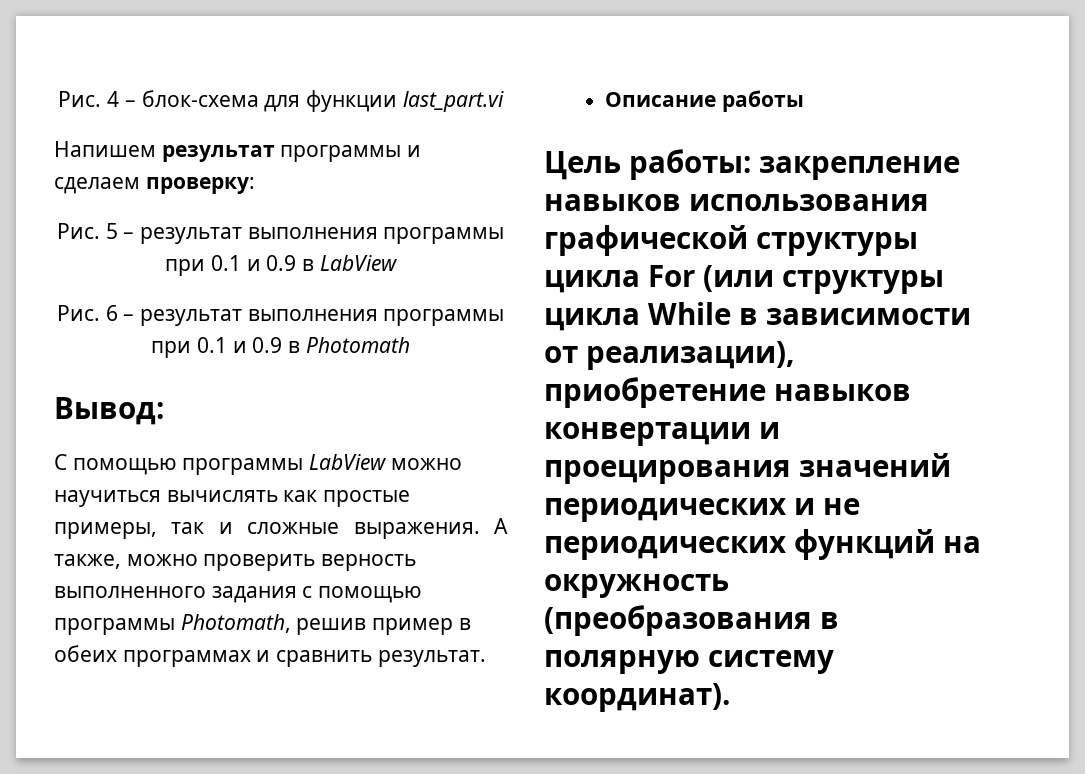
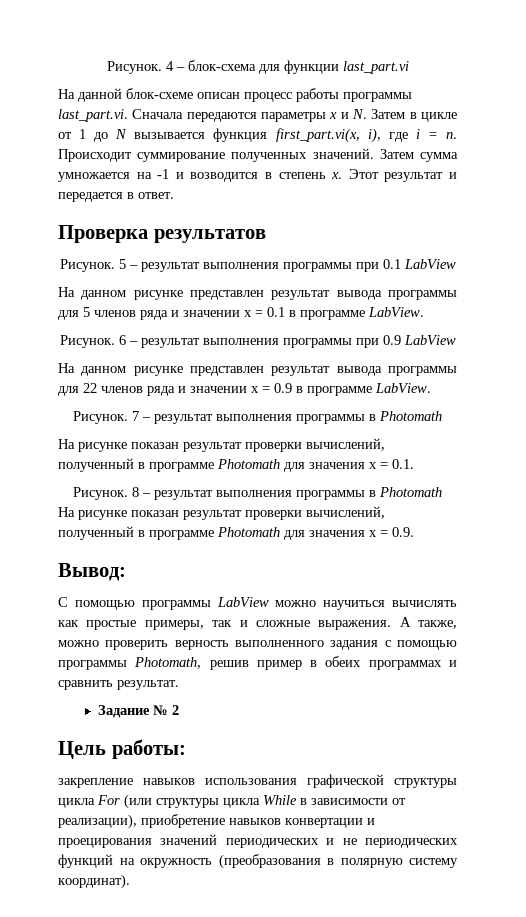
[58,91,102,107] Рис. -> [106,61,162,74] Рисунок.
[54,141,422,162] [54,177,255,194] [56,223,100,239] Напишем результат программы и сделаем проверку: // Рис. -> [58,88,412,102] [58,109,457,122] [58,128,457,143] [58,148,458,162] [58,169,458,182] [58,192,174,202] [58,225,266,243] [59,259,115,272] На данной блок-схеме описан процесс работы программы last_part.vi. Сначала передаются параметры x и N. Затем в цикле от 1 до N вызывается функция first_part.vi(x, i), где i = n. Происходит суммирование полученных значений. Затем сумма умножается на -1 и возводится в степень x. Этот результат и передается в ответ. // Проверка результатов // Рисунок.
[246,255,397,271] [56,305,100,321] и 0.9 в LabView // Рис. -> [403,259,456,269] [58,287,457,300] [58,307,424,320] [59,335,115,348] LabView // На данном рисунке представлен результат вывода программы для 5 членов ряда и значении x = 0.1 в программе LabView. // Рисунок.
[196,337,410,353] 0.1 и 0.9 в Photomath -> [382,335,456,345] [58,363,457,376] [58,383,431,396] [73,411,442,424] [58,438,385,452] [58,458,414,472] [73,487,442,500] [58,506,385,520] [58,526,414,540] 0.9 LabView // На данном рисунке представлен результат вывода программы для 22 членов ряда и значении x = 0.9 в программе LabView. // Рисунок. 7 – результат выполнения программы в Photomath // На рисунке показан результат проверки вычислений, полученный в программе Photomath для значения x = 0.1. // Рисунок. 8 – результат выполнения программы в Photomath // На рисунке показан результат проверки вычислений, полученный в программе Photomath для значения x = 0.9.
[605,90,804,112] Описание работы -> [97,705,179,718] Задание № 2
(751, 164) none -> (186, 749) //

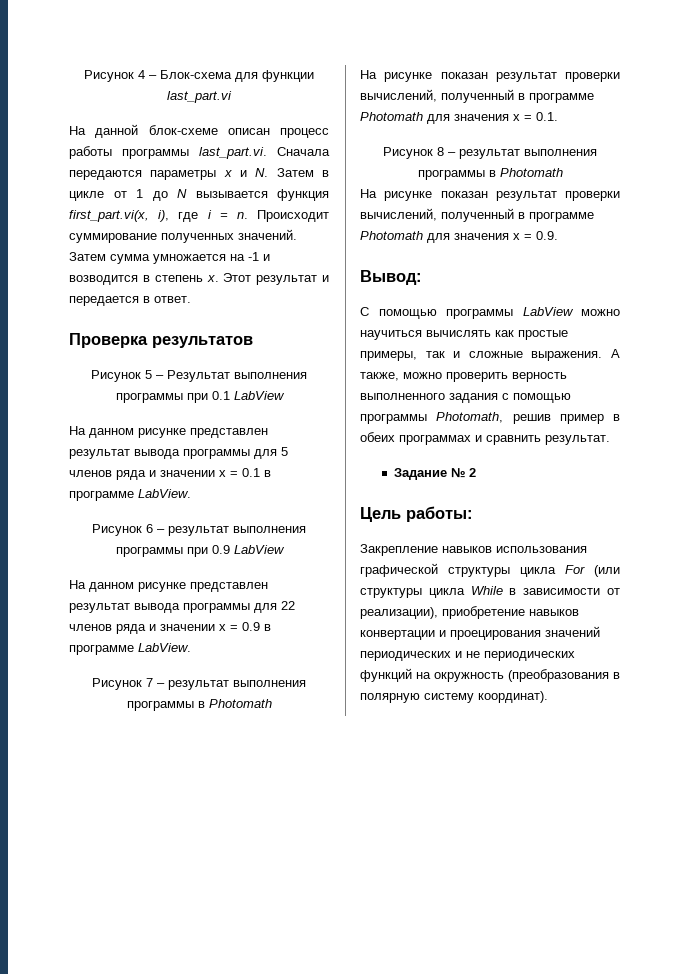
[106,61,162,74] Рисунок. -> [84,70,134,82] Рисунок
[187,60,256,71] блок-схема -> [160,70,232,79] Блок-схема
[59,259,115,272] Рисунок. -> [91,370,141,382] Рисунок
[140,262,200,272] результат -> [167,370,230,382] Результат
[59,335,115,348] Рисунок. -> [92,524,142,536] Рисунок
[73,411,128,424] Рисунок. -> [92,678,142,690] Рисунок
[73,487,128,500] Рисунок. -> [383,147,433,159] Рисунок
[58,778,133,788] закрепление -> [360,544,438,556] Закрепление

